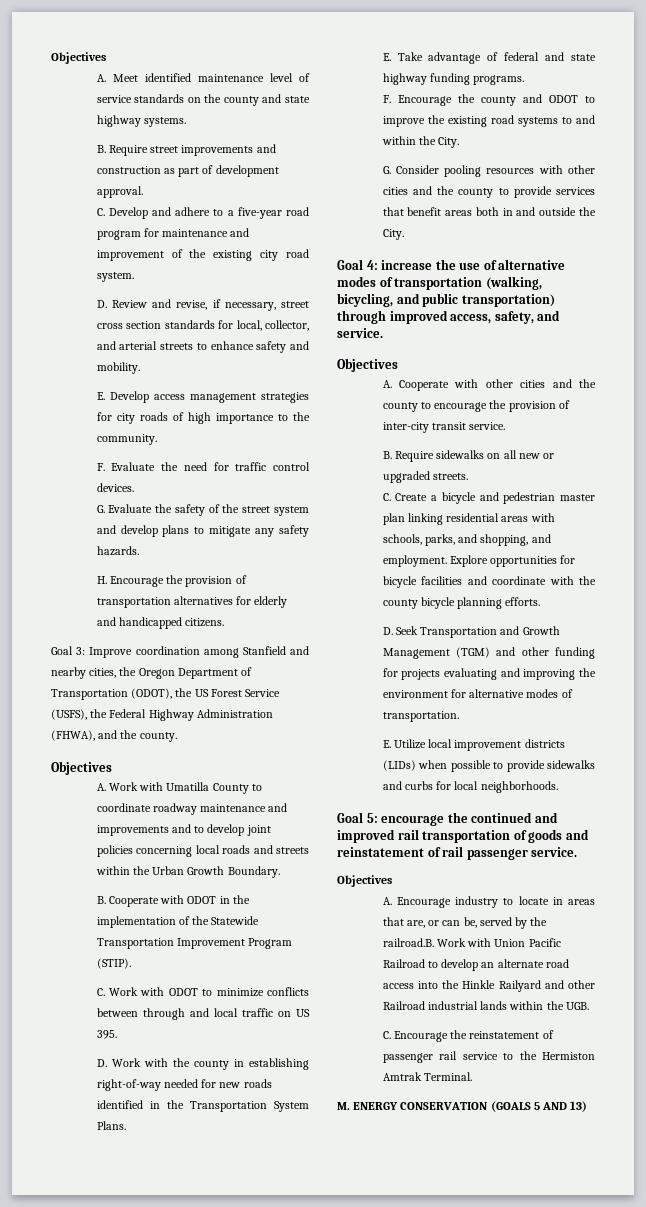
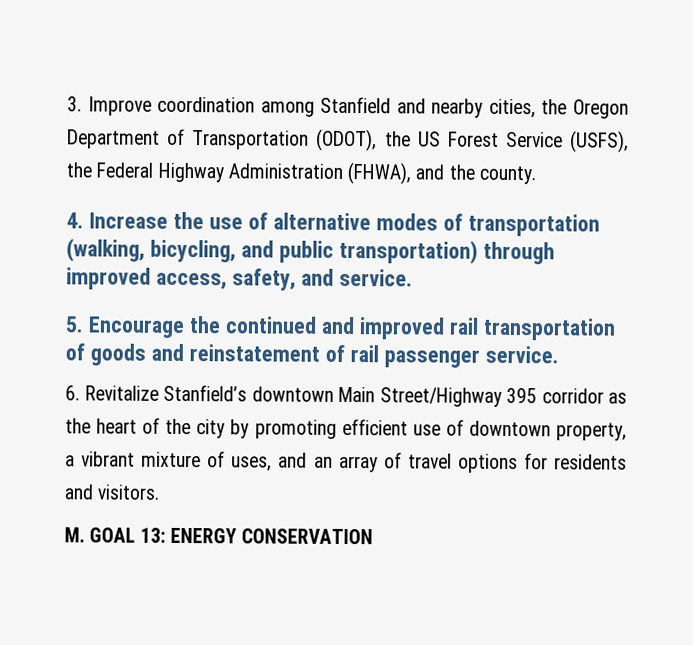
[51,52,106,64] [96,73,310,82] [96,94,310,106] [96,115,186,127] [96,144,276,156] [96,165,279,177] [96,186,143,198] [96,207,309,219] [96,228,250,240] [96,249,309,261] [96,272,134,282] [96,299,309,311] [96,320,309,331] [96,341,310,353] [96,362,140,374] [96,391,309,403] [96,412,310,424] [96,434,157,445] [96,462,310,471] [96,483,134,492] [96,504,309,516] [96,525,309,537] [96,546,139,556] [96,575,247,587] [96,596,288,608] [96,617,225,629] [51,646,86,655] Objectives // A. Meet identified maintenance level of service standards on the county and state highway systems. // B. Require street improvements and construction as part of development approval. // C. Develop and adhere to a five-year road program for maintenance and improvement of the existing city road system. // D. Review and revise, if necessary, street cross section standards for local, collector, and arterial streets to enhance safety and mobility. // E. Develop access management strategies for city roads of high importance to the community. // F. Evaluate the need for traffic control devices. // G. Evaluate the safety of the street system and develop plans to mitigate any safety hazards. // H. Encourage the provision of transportation alternatives for elderly and handicapped citizens. // Goal 3: -> [67,96,82,112] 3.
[51,761,112,775] [96,782,262,794] [96,803,288,815] [96,824,271,836] [96,845,309,857] [95,866,280,878] [96,895,250,907] [96,916,260,928] [96,938,293,949] [96,958,131,969] [96,987,309,997] [96,1008,310,1020] [96,1030,117,1039] [96,1058,309,1070] [96,1079,272,1091] [96,1100,309,1112] [96,1121,126,1130] [382,52,596,64] [382,73,525,85] [382,94,595,106] [382,115,595,127] [381,136,460,148] [382,165,595,177] [382,186,595,198] [382,207,596,216] [382,229,404,240] [337,259,433,270] Objectives // A. Work with Umatilla County to coordinate roadway maintenance and improvements and to develop joint policies concerning local roads and streets within the Urban Growth Boundary. // B. Cooperate with ODOT in the implementation of the Statewide Transportation Improvement Program (STIP). // C. Work with ODOT to minimize conflicts between through and local traffic on US 395. // D. Work with the county in establishing right-of-way needed for new roads identified in the Transportation System Plans. // E. Take advantage of federal and state highway funding programs. // F. Encourage the county and ODOT to improve the existing road systems to and within the City. // G. Consider pooling resources with other cities and the county to provide services that benefit areas both in and outside the City. // Goal 4: increase -> [66,212,168,229] 4. Increase
[337,358,398,372] [382,379,596,391] [382,400,570,412] [382,422,506,433] [382,450,555,462] [382,471,468,483] [382,492,595,504] [382,513,555,525] [382,534,551,546] [382,555,576,567] [382,576,596,588] [382,597,541,609] [382,626,560,638] [382,647,595,659] [382,668,596,680] [382,689,573,698] [382,711,459,722] [382,739,565,751] [382,760,595,772] [382,781,558,793] [337,812,445,826] Objectives // A. Cooperate with other cities and the county to encourage the provision of inter-city transit service. // B. Require sidewalks on all new or upgraded streets. // C. Create a bicycle and pedestrian master plan linking residential areas with schools, parks, and shopping, and employment. Explore opportunities for bicycle facilities and coordinate with the county bicycle planning efforts. // D. Seek Transportation and Growth Management (TGM) and other funding for projects evaluating and improving the environment for alternative modes of transportation. // E. Utilize local improvement districts (LIDs) when possible to provide sidewalks and curbs for local neighborhoods. // Goal 5: encourage -> [65,316,185,339] 5. Encourage
[337,875,392,887] [382,896,595,908] [382,917,548,929] [382,938,561,947] [382,959,569,971] [382,980,595,992] [382,1001,589,1010] [382,1030,554,1042] [382,1051,595,1063] [382,1072,472,1081] [337,1101,588,1112] Objectives // A. Encourage industry to locate in areas that are, or can be, served by the railroad.B. Work with Union Pacific Railroad to develop an alternate road access into the Hinkle Railyard and other Railroad industrial lands within the UGB. // C. Encourage the reinstatement of passenger rail service to the Hermiston Amtrak Terminal. // M. ENERGY CONSERVATION (GOALS 5 AND 13) -> [65,384,627,407] [65,417,628,441] [65,451,627,474] [64,484,161,500] [64,527,374,545] 6. Revitalize Stanfield’s downtown Main Street/Highway 395 corridor as the heart of the city by promoting efficient use of downtown property, a vibrant mixture of uses, and an array of travel options for residents and visitors. // M. GOAL 13: ENERGY CONSERVATION

